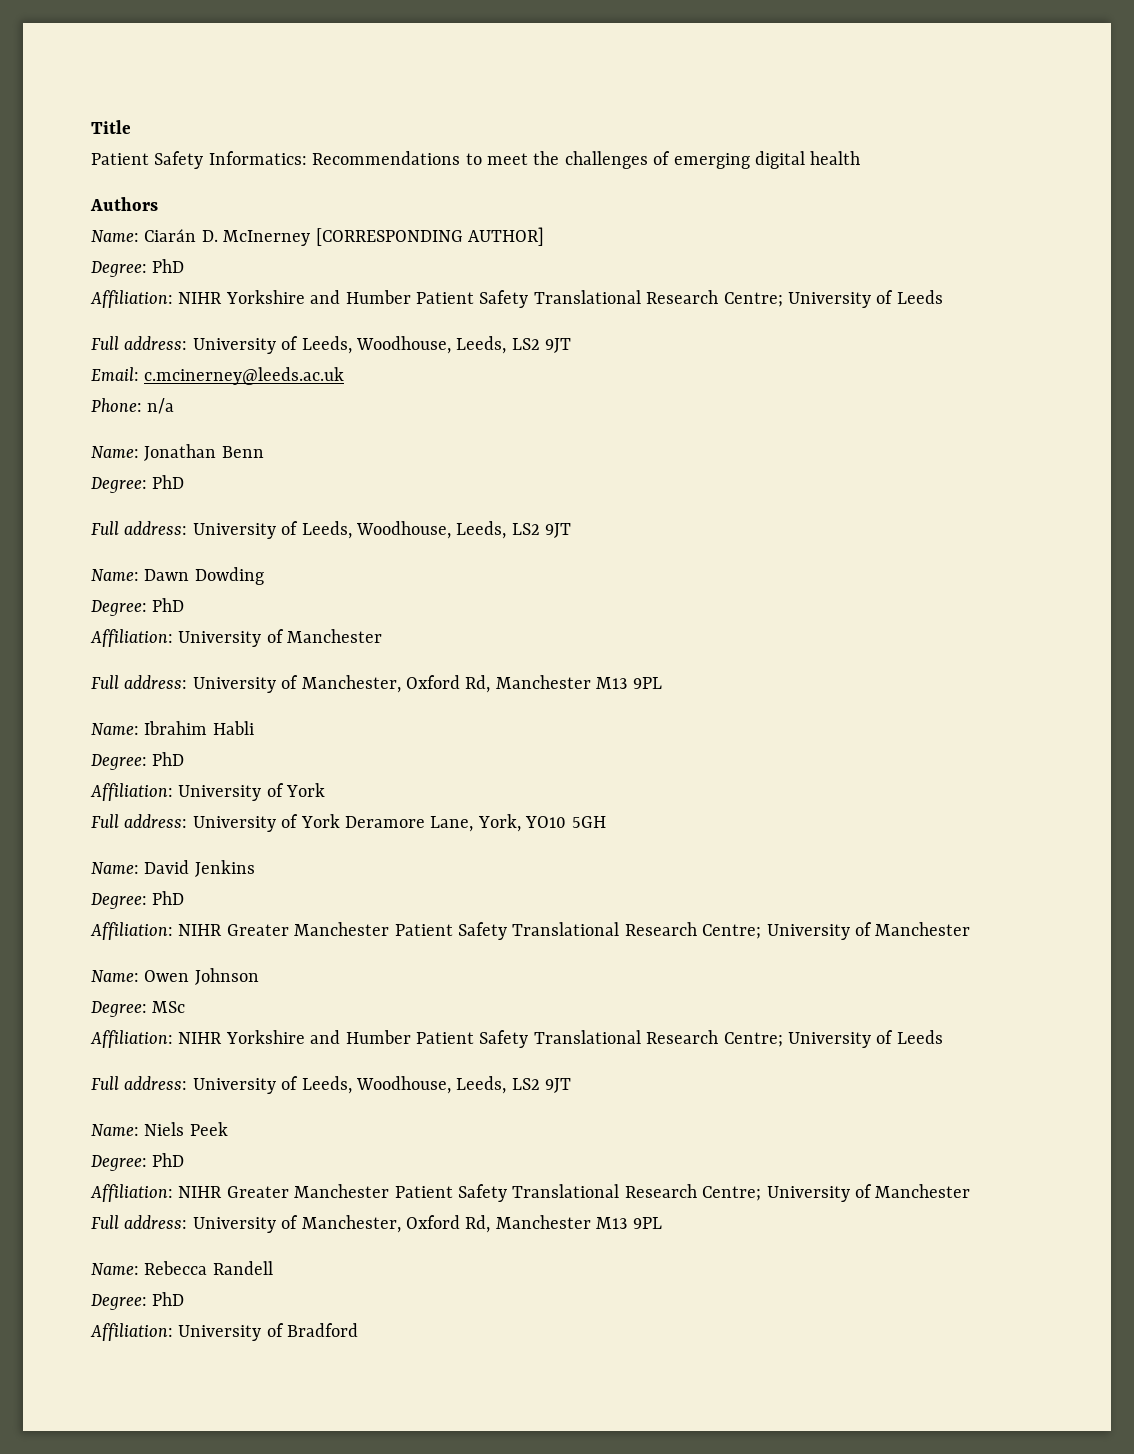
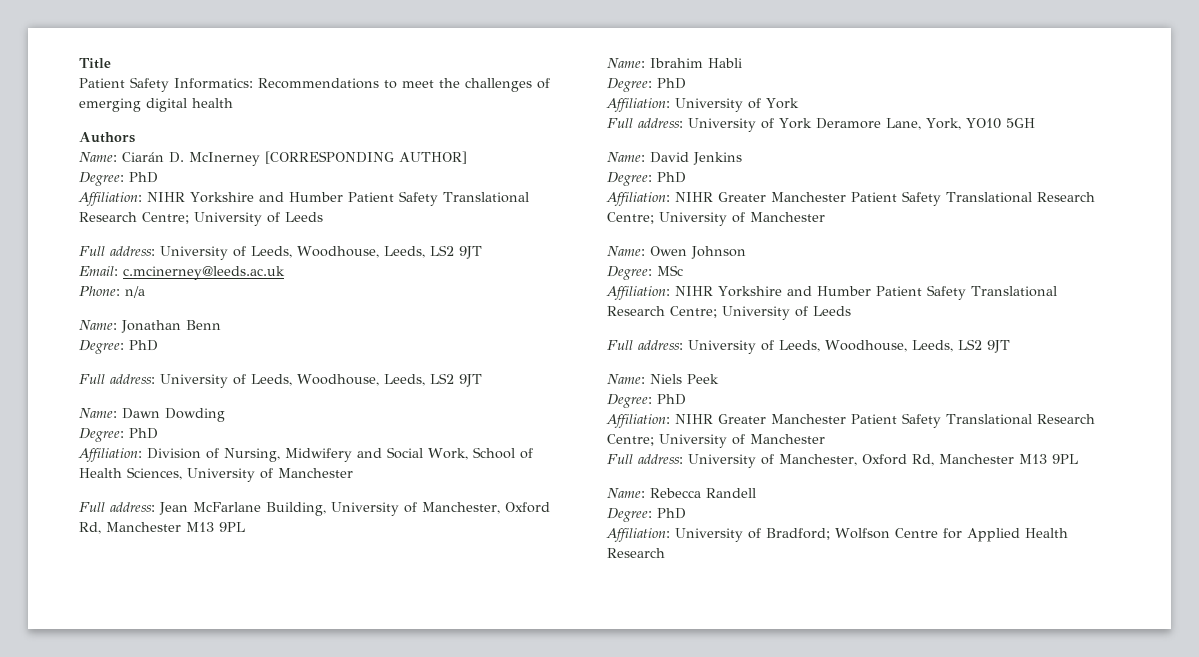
[178,629,383,647] [91,675,188,689] University of Manchester // Full address: -> [147,447,533,462] [79,467,353,482] [79,502,326,516] Division of Nursing, Midwifery and Social Work, School of Health Sciences, University of Manchester // Full address: Jean McFarlane Building,
[287,1323,359,1337] Bradford -> [766,528,1068,542] [607,548,665,558] Bradford; Wolfson Centre for Applied Health Research

